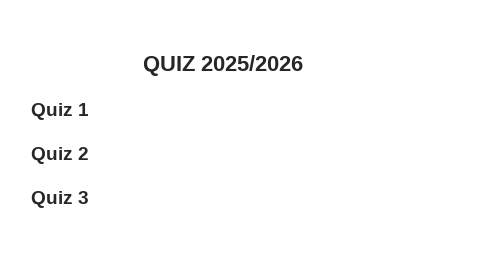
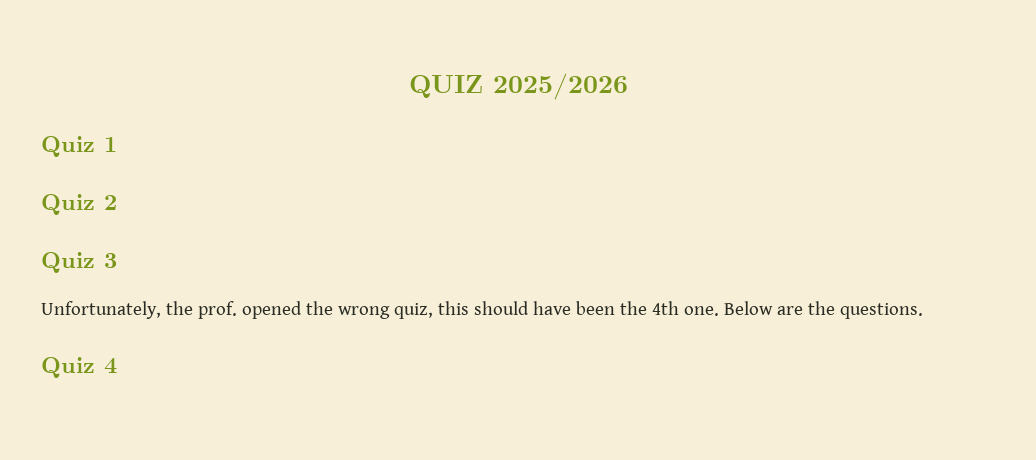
(90, 197) none -> [41,301,923,319] [41,357,117,378] // Unfortunately, the prof. opened the wrong quiz, this should have been the 4th one. Below are the questions. // Quiz 4

